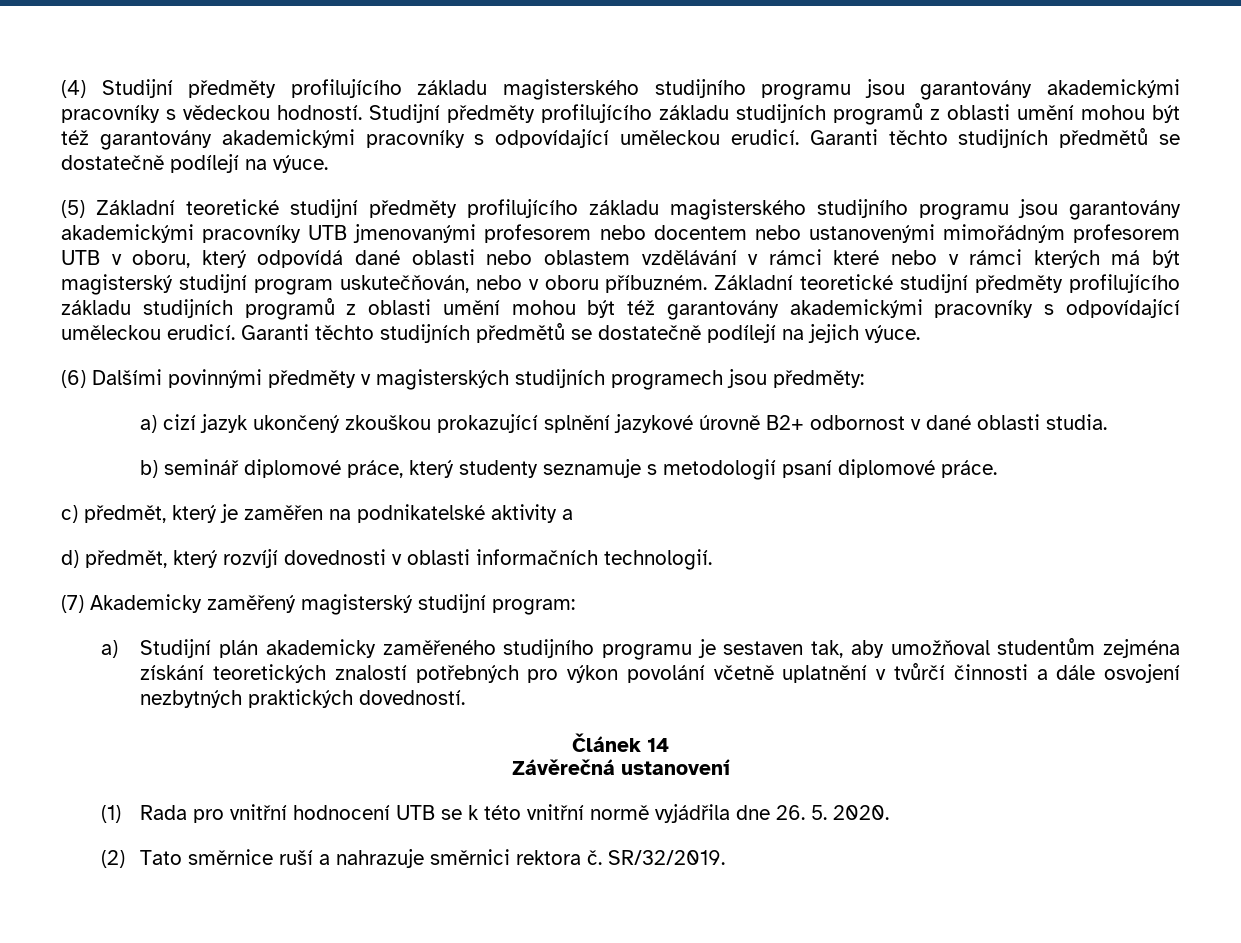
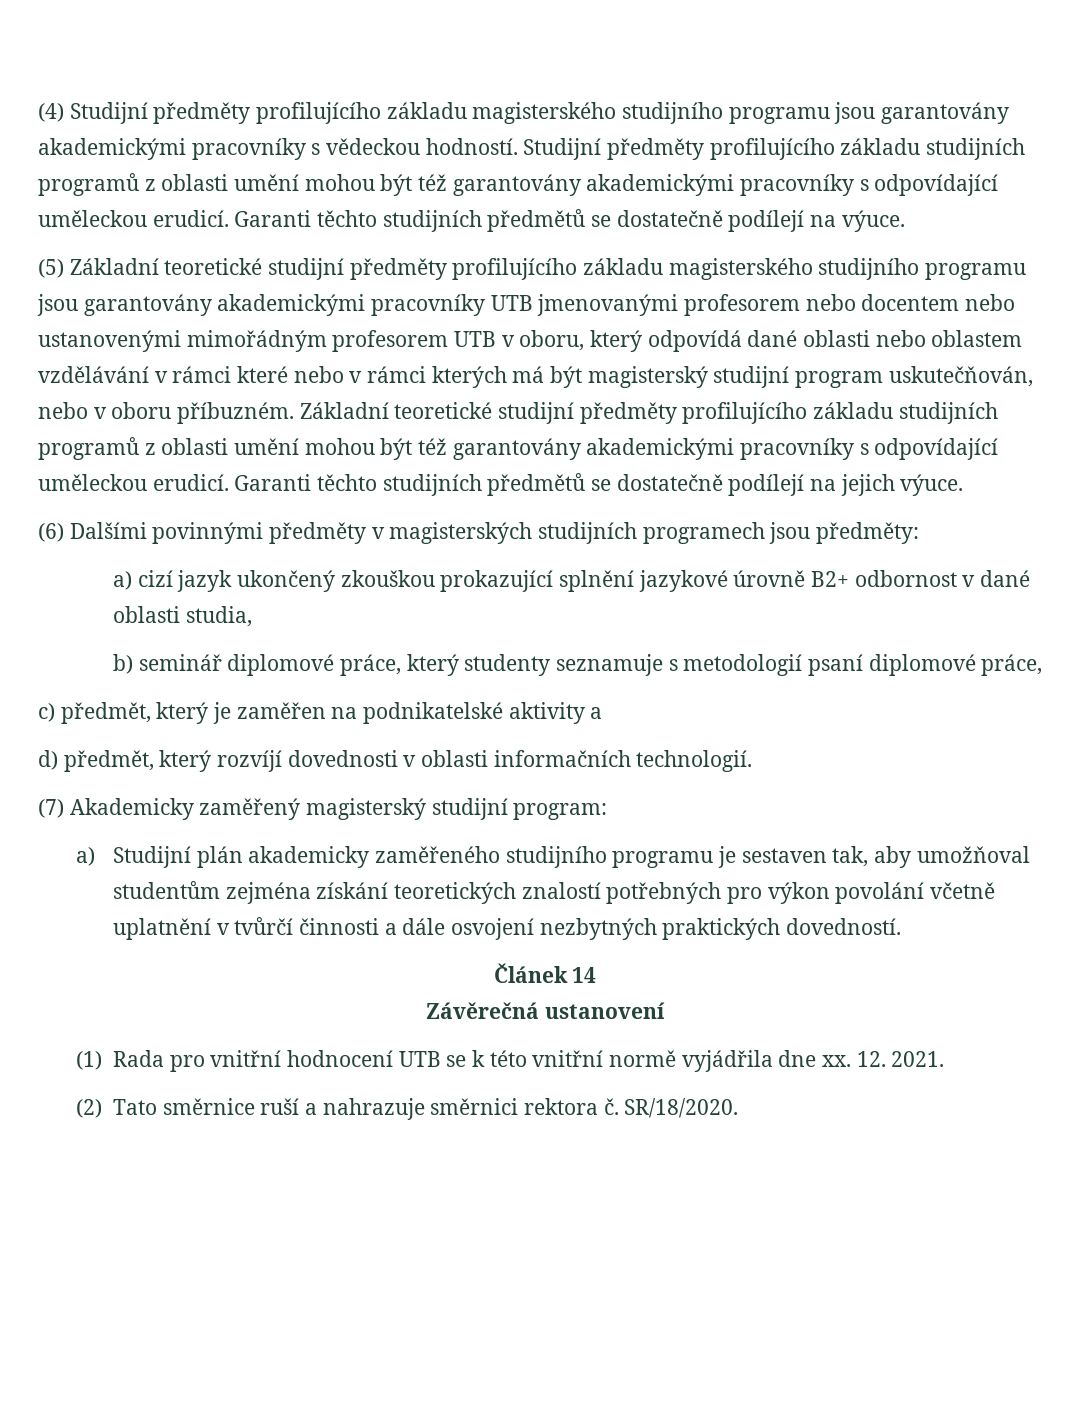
[1046,414,1108,430] studia. -> [185,606,252,627] studia,
[941,460,998,478] práce. -> [981,654,1043,676] práce,
[776,805,890,820] 26. 5. 2020. -> [822,1051,945,1067] xx. 12. 2021.
[608,850,726,865] SR/32/2019. -> [624,1098,739,1118] SR/18/2020.

